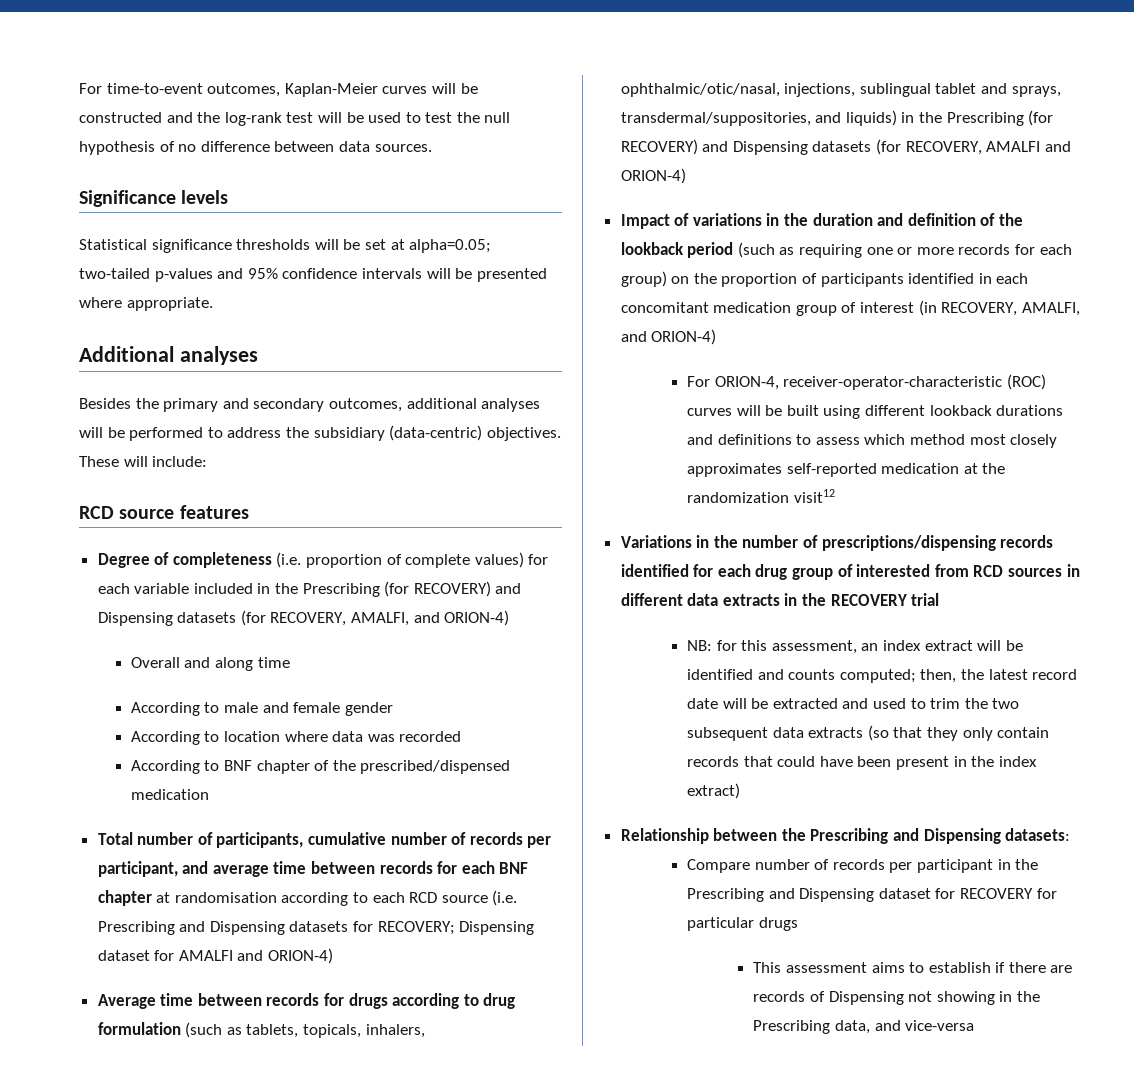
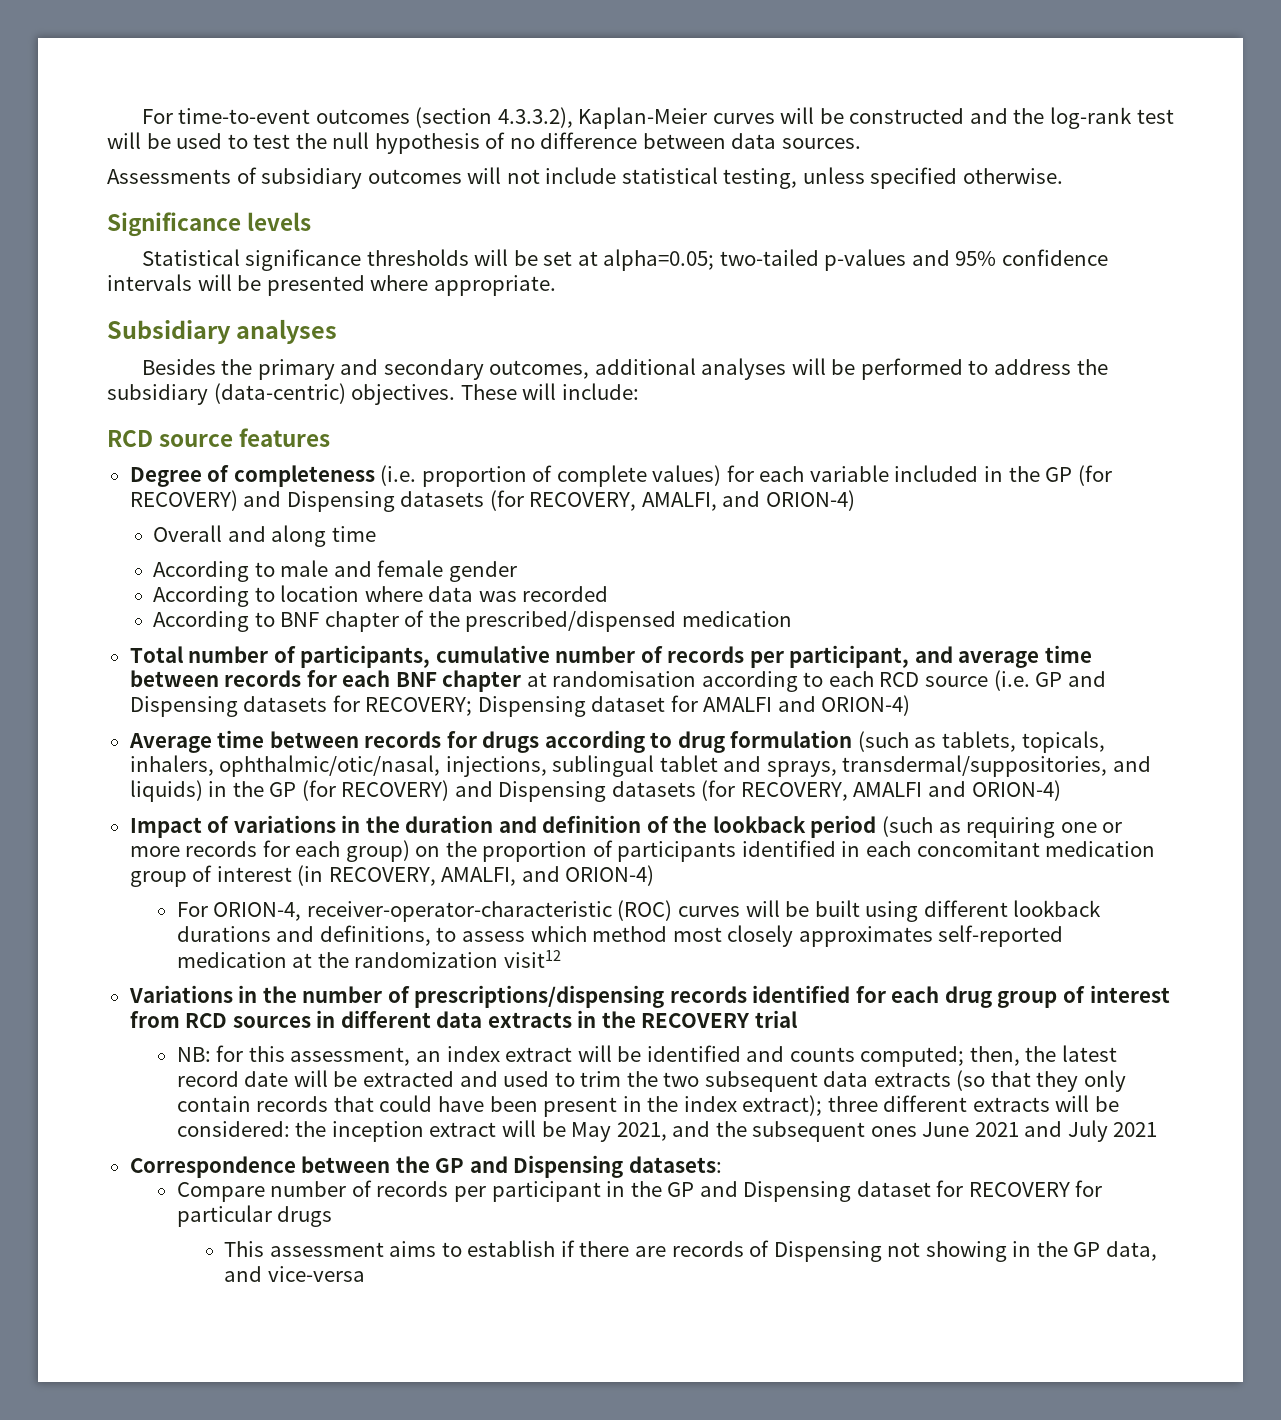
[207,83,281,97] outcomes, -> [315,107,573,128] outcomes (section 4.3.3.2),
(432, 148) none -> [107,167,1063,189] // Assessments of subsidiary outcomes will not include statistical testing, unless specified otherwise.
[79,346,174,362] Additional -> [107,320,231,344] Subsidiary
[302,583,380,597] Prescribing -> [1045,467,1073,482] GP
[97,921,175,935] Prescribing -> [1035,672,1063,687] GP
[946,112,1024,126] Prescribing -> [269,782,297,797] GP
[717,434,792,445] definitions -> [319,925,431,946] definitions,
[856,564,931,577] interested -> [1089,985,1170,1003] interest
[687,783,741,799] [620,828,709,844] extract) // Relationship -> [742,1095,1119,1116] [176,1120,1158,1142] [129,1156,296,1178] extract); three different extracts will be considered: the inception extract will be May 2021, and the subsequent ones June 2021 and July 2021 // Correspondence
[810,828,889,844] Prescribing -> [435,1158,465,1173] GP
[687,888,765,902] Prescribing -> [667,1182,695,1197] GP
[753,1020,831,1034] Prescribing -> [1073,1242,1101,1257] GP

